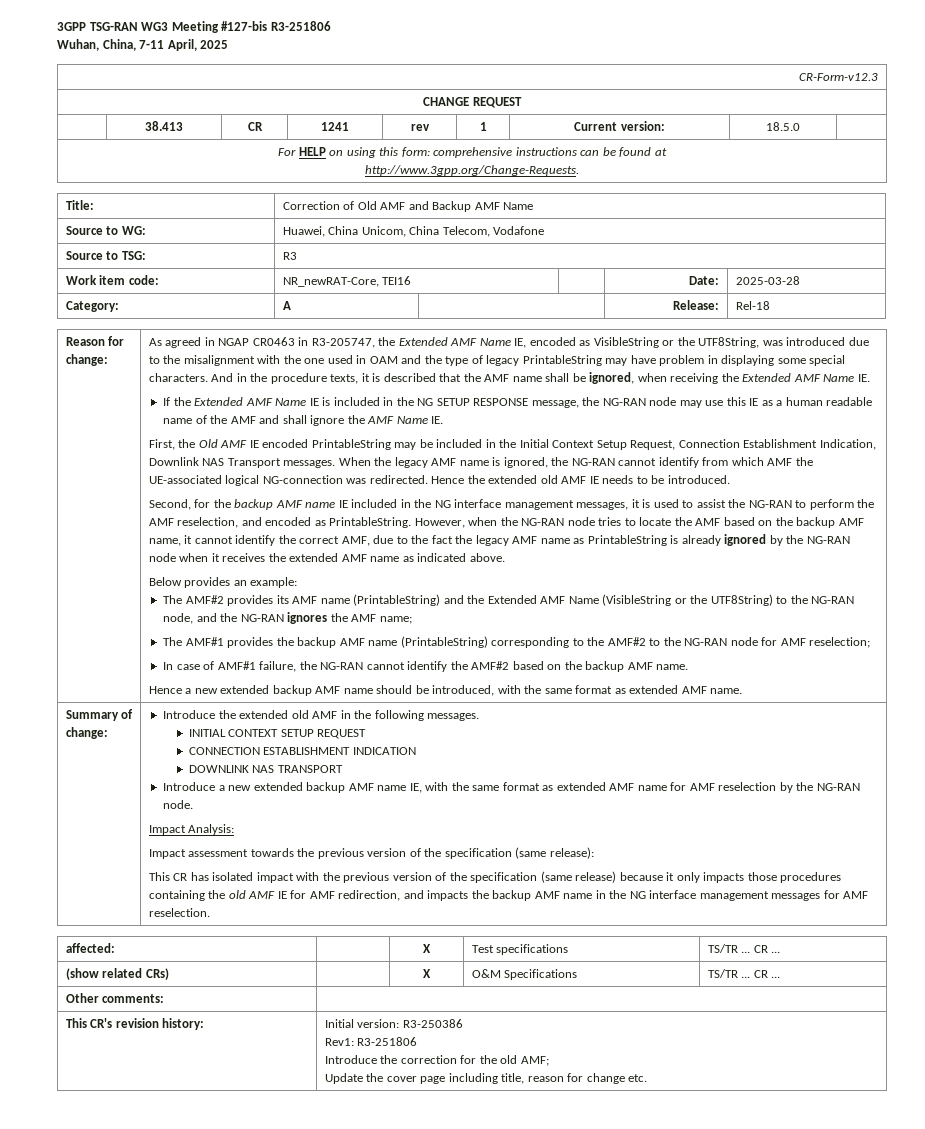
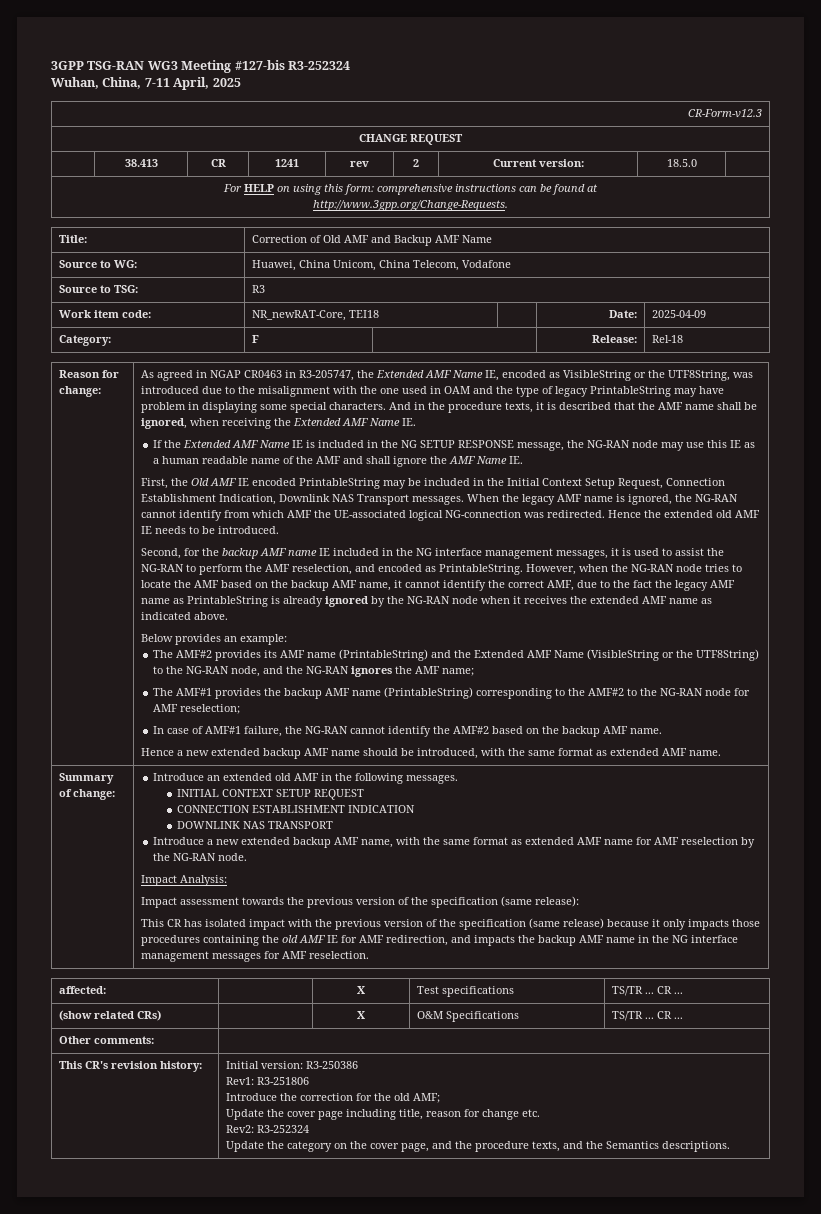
[270,21,331,31] R3-251806 -> [287,61,350,70] R3-252324
[479,122,487,131] 1 -> [413,159,419,167] 2
[382,276,412,285] TEI16 -> [349,310,380,318] TEI18
[735,276,800,285] 2025-03-28 -> [652,310,707,318] 2025-04-09
[282,301,291,310] A -> [252,335,260,343] F
[218,710,236,719] the -> [207,775,221,781] an
[377,783,422,793] name IE, -> [361,839,394,848] name,
(648, 1078) none -> [226,1125,310,1133] [226,1141,731,1152] // Rev2: R3-252324 // Update the category on the cover page, and the procedure texts, and the Semantics descriptions.

